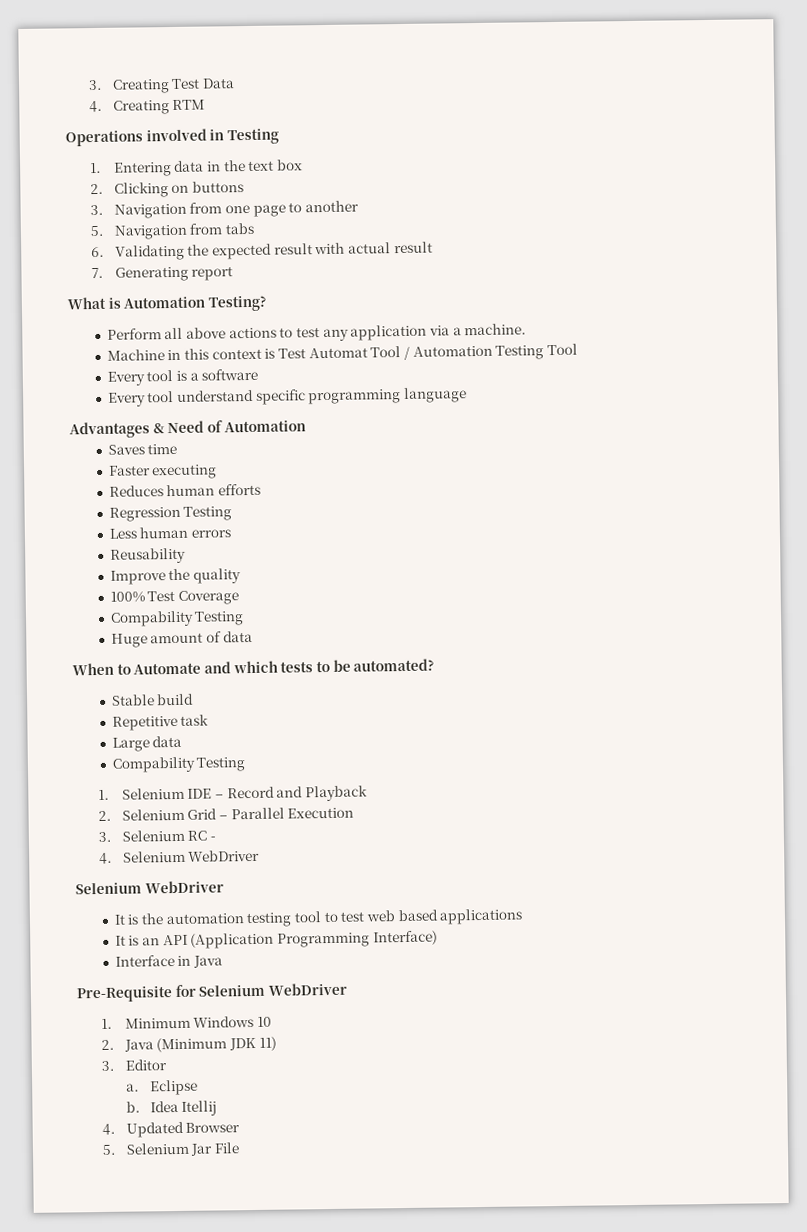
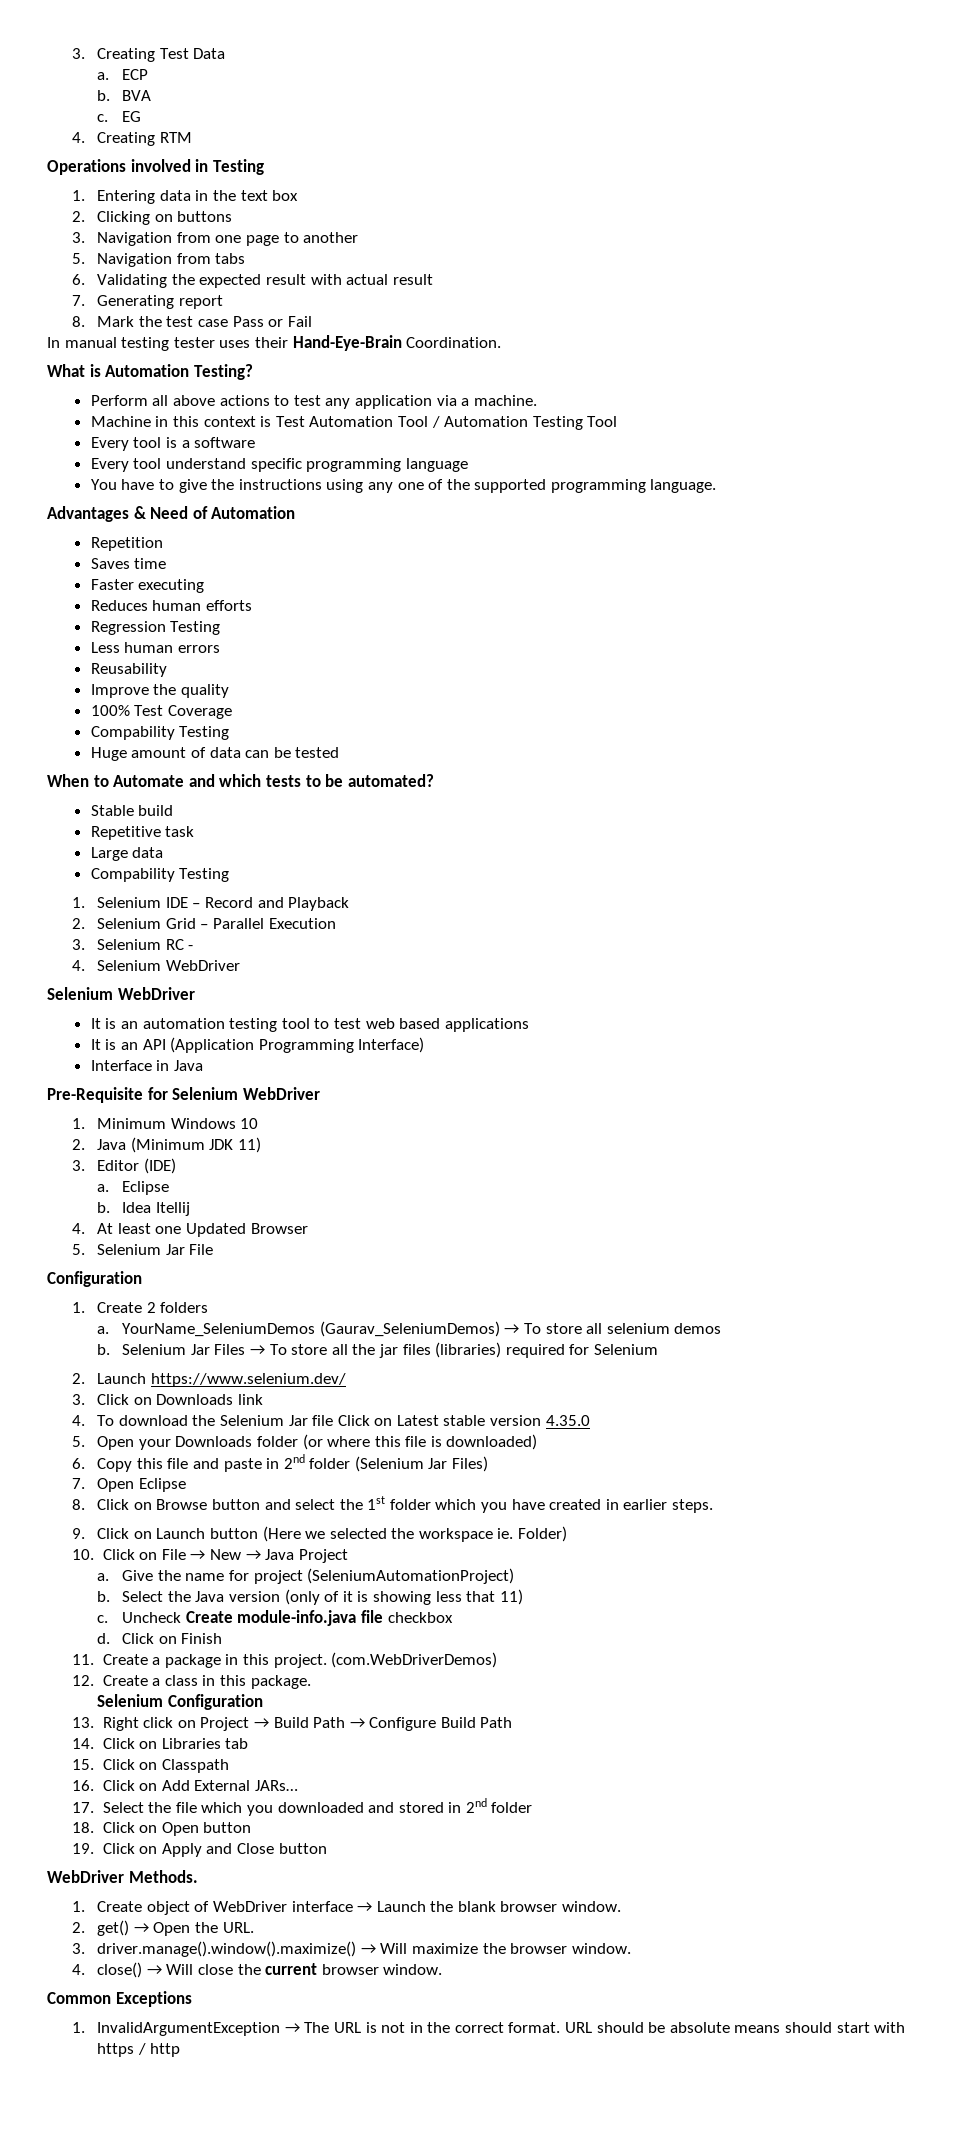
(235, 83) none -> [97,69,149,80] [97,90,152,101] [97,111,142,122] // a. ECP // b. BVA // c. EG
(234, 273) none -> [72,316,312,327] [47,335,502,351] // 8. Mark the test case Pass or Fail // In manual testing tester uses their Hand-Eye-Brain Coordination.
[308,347,368,359] Automat -> [309,416,394,427] Automation
(467, 395) none -> [90,479,717,493] // You have to give the instructions using any one of the supported programming language.
(306, 426) none -> [90,537,163,551] // Repetition
(253, 636) none -> [245,747,340,758] can be tested
[140,913,164,925] the -> [120,1021,138,1029] an
(167, 1065) none -> [143,1158,176,1174] (IDE)
(115, 1129) none -> [97,1223,182,1234] At least one
(240, 1148) none -> [47,1271,142,1287] [72,1302,209,1313] [97,1321,722,1337] [97,1342,658,1358] [72,1373,346,1387] [72,1394,263,1405] [72,1415,590,1426] [72,1434,538,1450] [72,1454,489,1472] [72,1478,186,1492] [72,1496,714,1513] [72,1526,568,1542] [72,1549,348,1563] [97,1568,515,1584] [97,1589,523,1605] [97,1610,453,1626] [97,1633,223,1644] [72,1652,498,1668] [72,1675,311,1689] [97,1694,263,1710] [72,1717,513,1731] [72,1738,249,1749] [72,1759,229,1773] [72,1780,298,1791] [72,1798,533,1816] [72,1822,252,1836] [72,1843,327,1857] [47,1870,198,1883] [72,1901,622,1915] [72,1920,254,1936] [72,1941,631,1957] [72,1962,443,1978] [47,1991,192,2007] [72,2022,906,2036] [97,2043,181,2057] // Configuration // 1. Create 2 folders // a. YourName_SeleniumDemos (Gaurav_SeleniumDemos) → To store all selenium demos // b. Selenium Jar Files → To store all the jar files (libraries) required for Selenium // 2. Launch https://www.selenium.dev/ // 3. Click on Downloads link // 4. To download the Selenium Jar file Click on Latest stable version 4.35.0 // 5. Open your Downloads folder (or where this file is downloaded) // 6. Copy this file and paste in 2nd folder (Selenium Jar Files) // 7. Open Eclipse // 8. Click on Browse button and select the 1st folder which you have created in earlier steps. // 9. Click on Launch button (Here we selected the workspace ie. Folder) // 10. Click on File → New → Java Project // a. Give the name for project (SeleniumAutomationProject) // b. Select the Java version (only of it is showing less that 11) // c. Uncheck Create module-info.java file checkbox // d. Click on Finish // 11. Create a package in this project. (com.WebDriverDemos) // 12. Create a class in this package. // Selenium Configuration // 13. Right click on Project → Build Path → Configure Build Path // 14. Click on Libraries tab // 15. Click on Classpath // 16. Click on Add External JARs… // 17. Select the file which you downloaded and stored in 2nd folder // 18. Click on Open button // 19. Click on Apply and Close button // WebDriver Methods. // 1. Create object of WebDriver interface → Launch the blank browser window. // 2. get() → Open the URL. // 3. driver.manage().window().maximize() → Will maximize the browser window. // 4. close() → Will close the current browser window. // Common Exceptions // 1. InvalidArgumentException → The URL is not in the correct format. URL should be absolute means should start with https / http

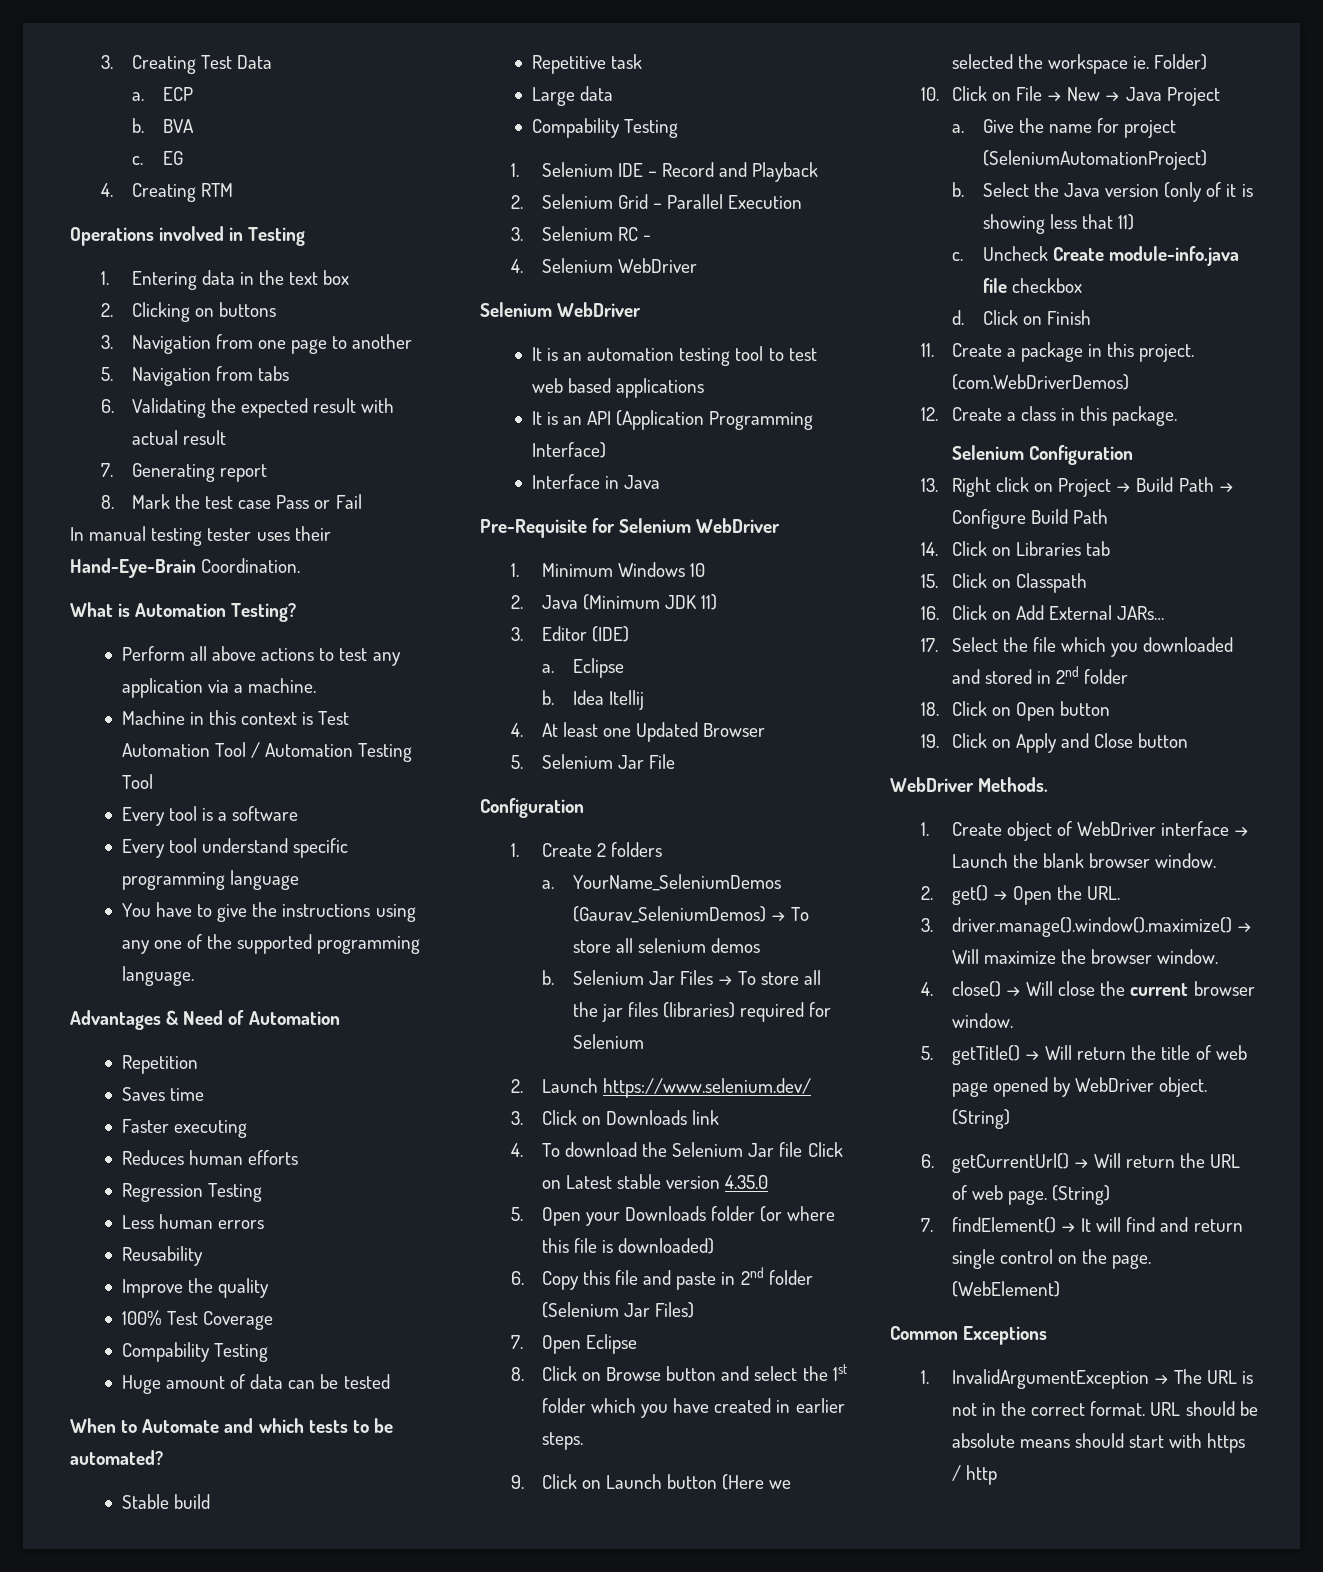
(443, 1969) none -> [920,1045,1247,1065] [951,1077,1208,1097] [951,1109,1010,1129] [920,1153,1241,1173] [951,1185,1111,1205] [920,1217,1243,1233] [951,1249,1152,1269] [951,1281,1060,1297] // 5. getTitle() → Will return the title of web page opened by WebDriver object. (String) // 6. getCurrentUrl() → Will return the URL of web page. (String) // 7. findElement() → It will find and return single control on the page. (WebElement)

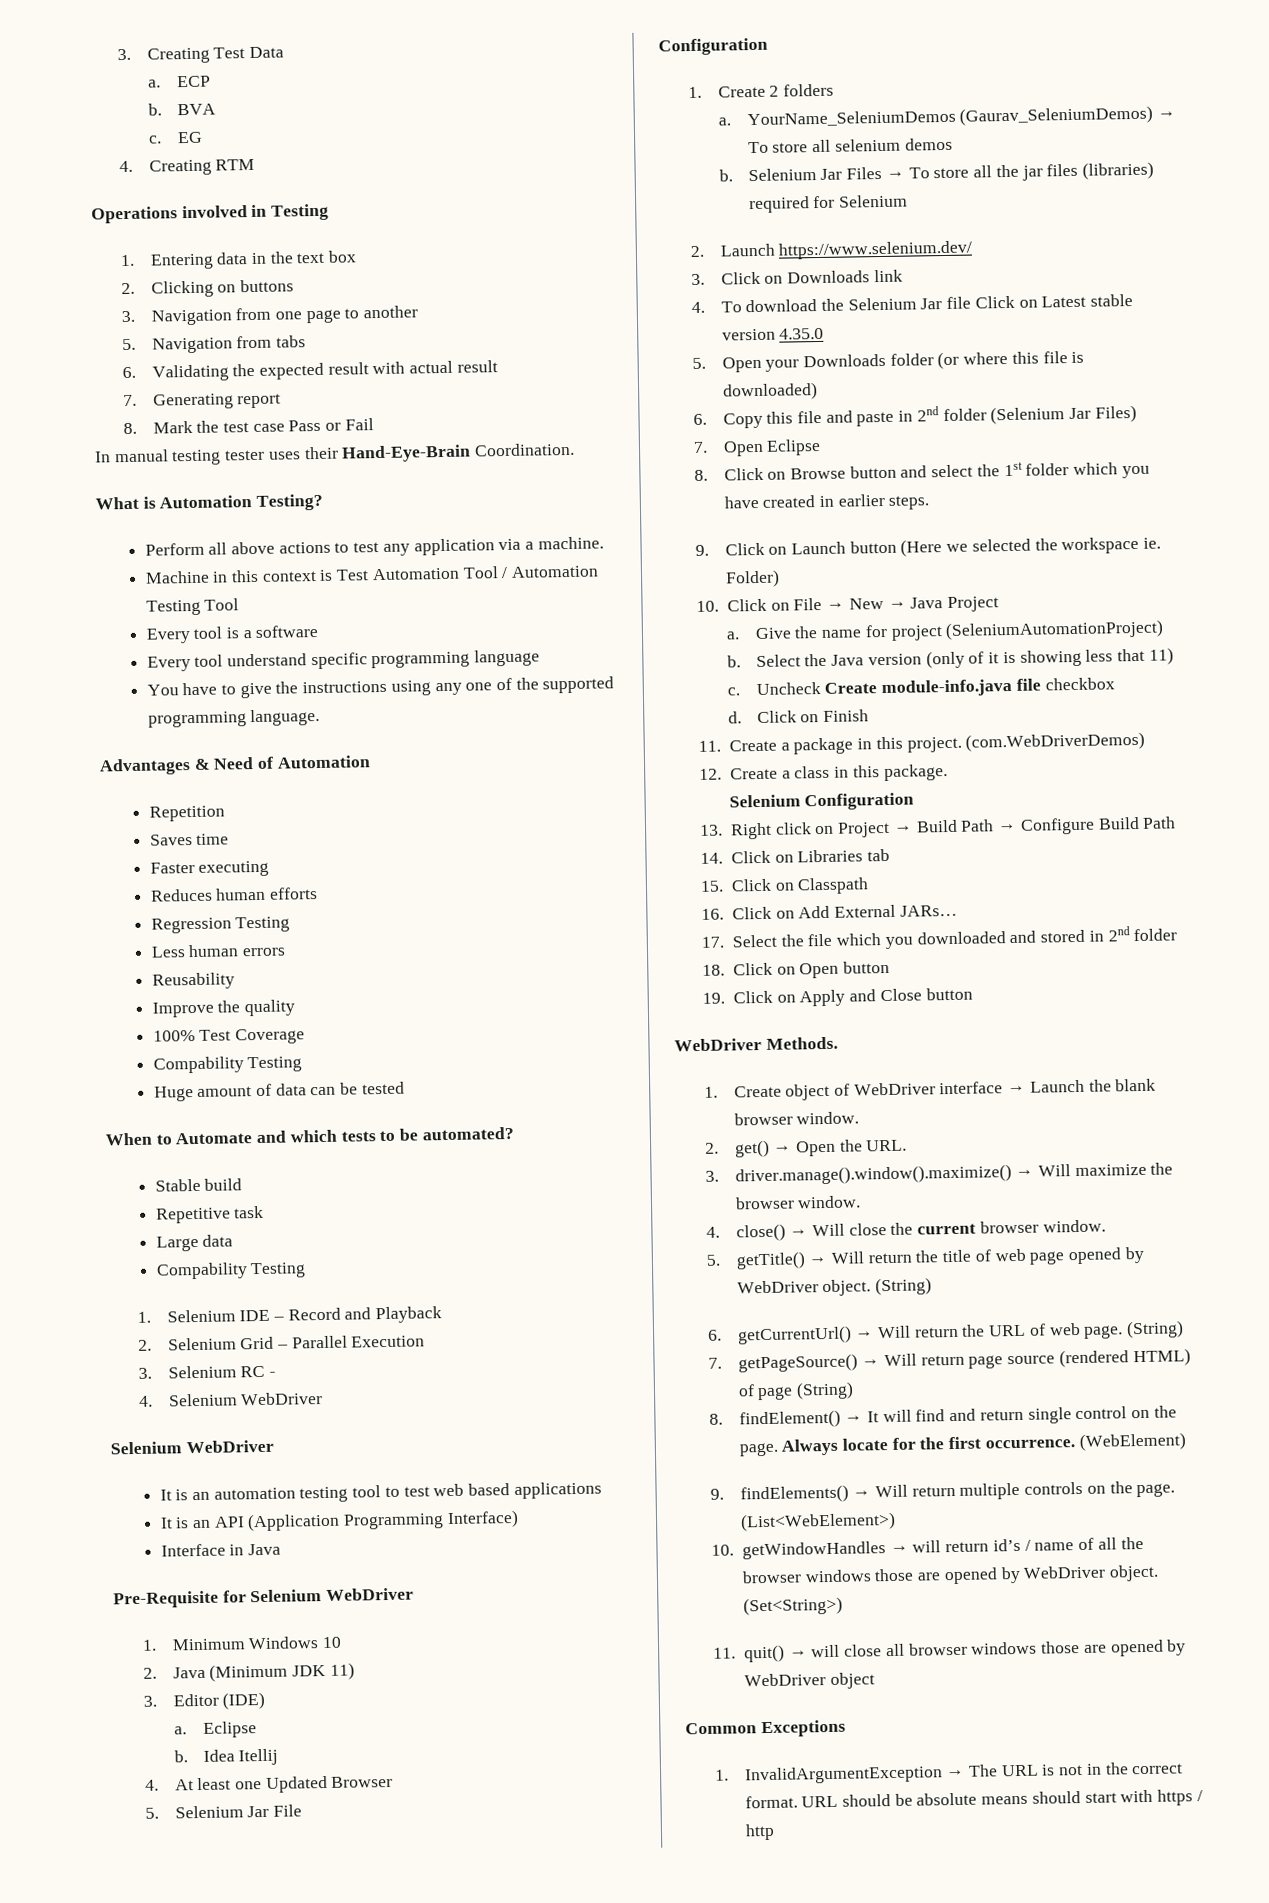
(933, 1225) none -> [737,1348,1191,1373] [737,1381,854,1401] [709,1413,724,1425] getPageSource() → Will return page source (rendered HTML) of page (String) // 8.
[951,1281,1060,1297] (WebElement) -> [781,1432,1186,1456] [710,1481,1176,1504] [739,1511,896,1532] [711,1536,1144,1560] [742,1564,1160,1585] [743,1596,844,1616] [713,1639,1187,1663] [744,1672,875,1689] Always locate for the first occurrence. (WebElement) // 9. findElements() → Will return multiple controls on the page. (List<WebElement>) // 10. getWindowHandles → will return id’s / name of all the browser windows those are opened by WebDriver object. (Set<String>) // 11. quit() → will close all browser windows those are opened by WebDriver object

